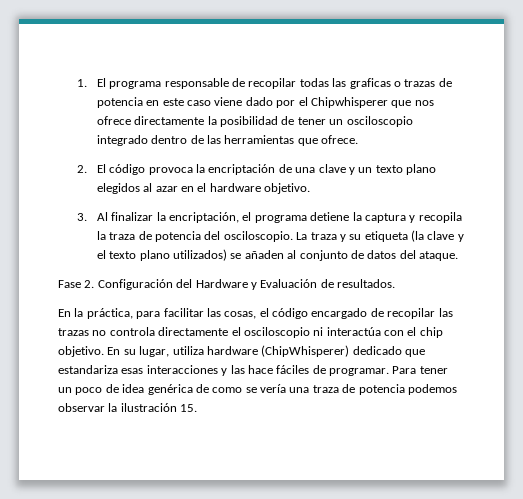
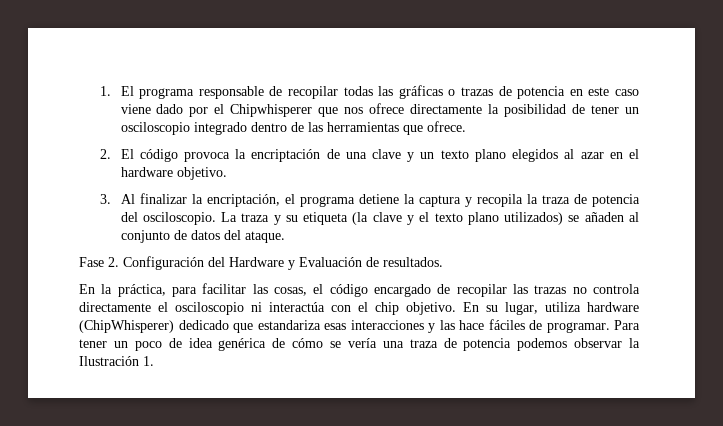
[349,78,391,89] graficas -> [398,85,443,99] gráficas
[212,387,243,393] como -> [292,338,324,348] cómo
[120,403,198,412] ilustración 15. -> [79,356,154,366] Ilustración 1.

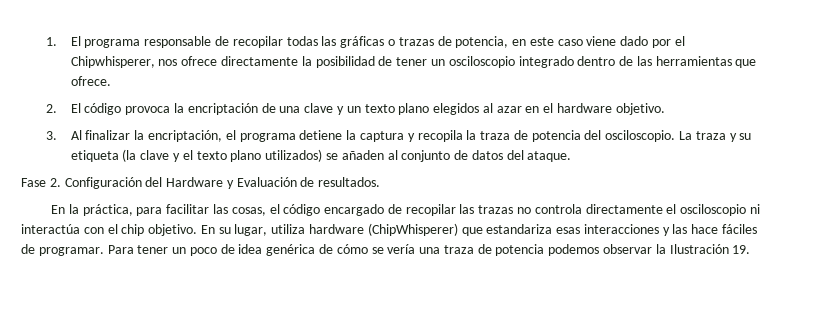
[517,86,566,99] potencia -> [455,36,509,48] potencia,
[230,104,339,117] Chipwhisperer que -> [70,56,155,68] Chipwhisperer,
[178,320,229,330] dedicado -> (458, 229) none
[143,356,154,366] 1. -> [732,245,751,254] 19.

